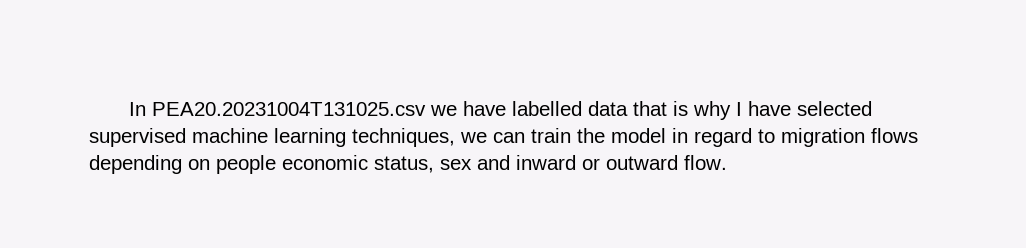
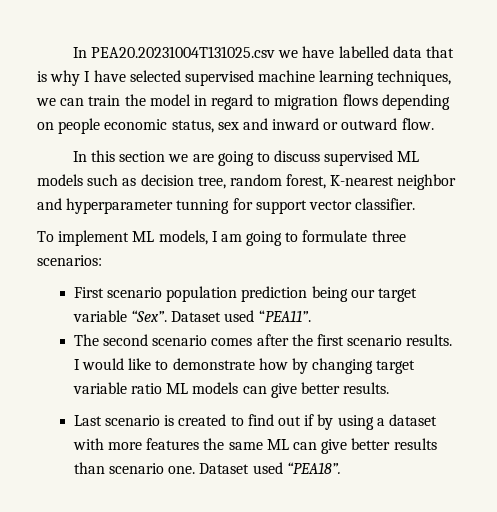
(727, 162) none -> [72,150,420,166] [37,174,457,190] [37,198,416,214] [37,230,406,246] [37,255,102,266] [73,286,417,302] [72,310,311,322] [73,334,453,346] [73,358,416,374] [72,382,390,398] [73,414,437,430] [72,438,437,454] [73,462,341,474] // In this section we are going to discuss supervised ML models such as decision tree, random forest, K-nearest neighbor and hyperparameter tunning for support vector classifier. // To implement ML models, I am going to formulate three scenarios: // First scenario population prediction being our target variable “Sex”. Dataset used “PEA11”. // The second scenario comes after the first scenario results. I would like to demonstrate how by changing target variable ratio ML models can give better results. // Last scenario is created to find out if by using a dataset with more features the same ML can give better results than scenario one. Dataset used “PEA18”.

